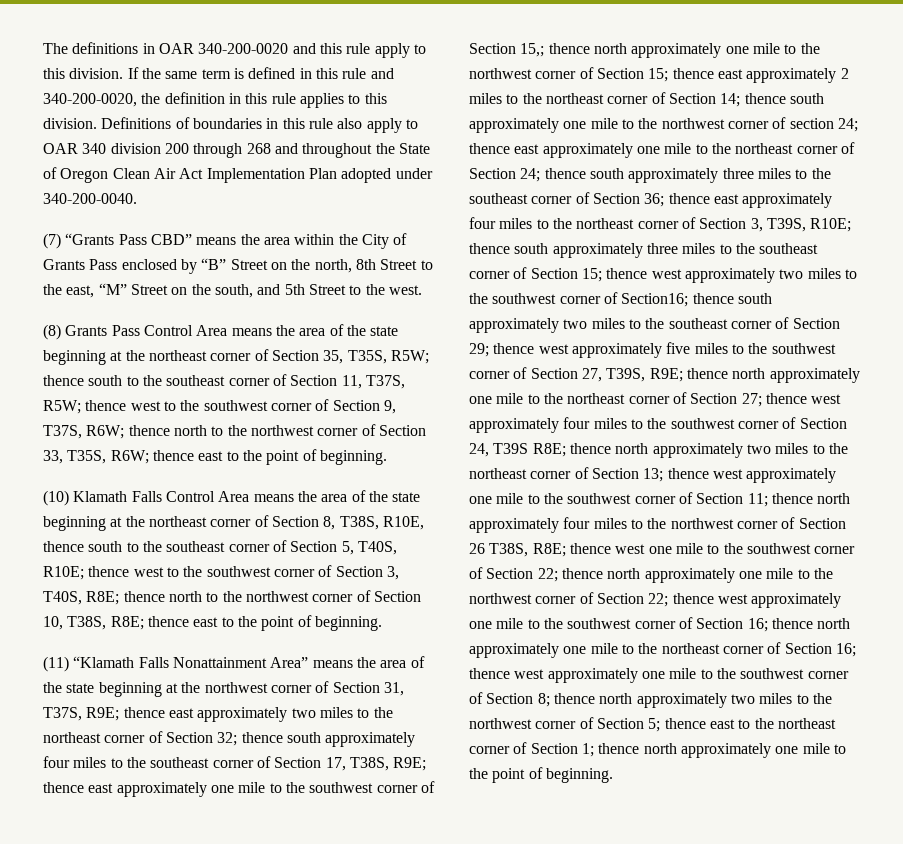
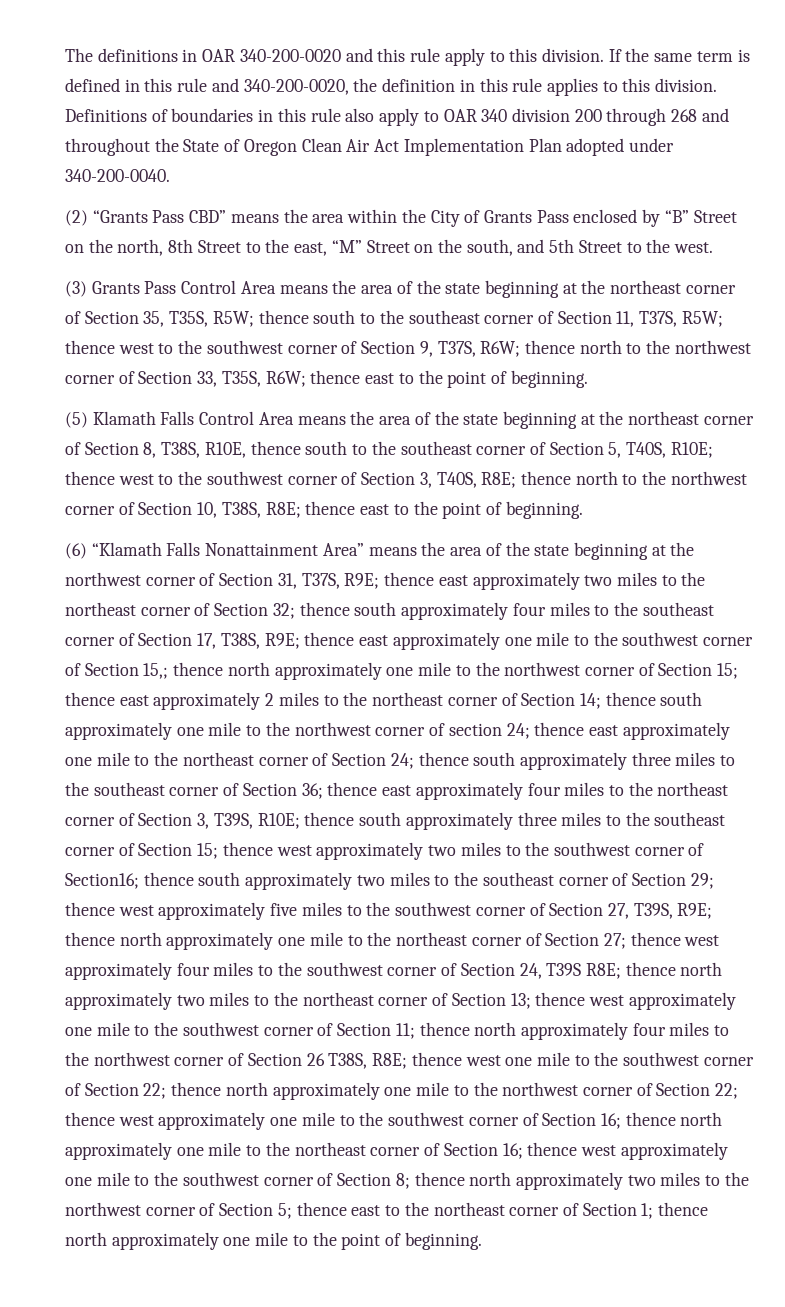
[43,233,61,249] (7) -> [65,210,88,226] (2)
[43,324,61,340] (8) -> [65,281,87,297] (3)
[43,490,69,506] (10) -> [65,412,88,428] (5)
[43,656,69,672] (11) -> [65,543,87,559] (6)

